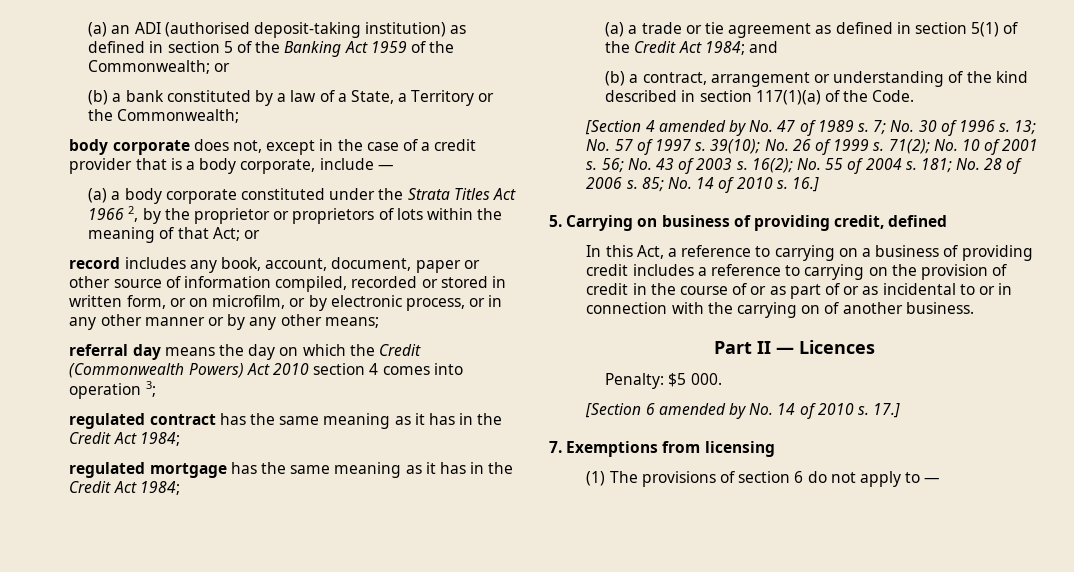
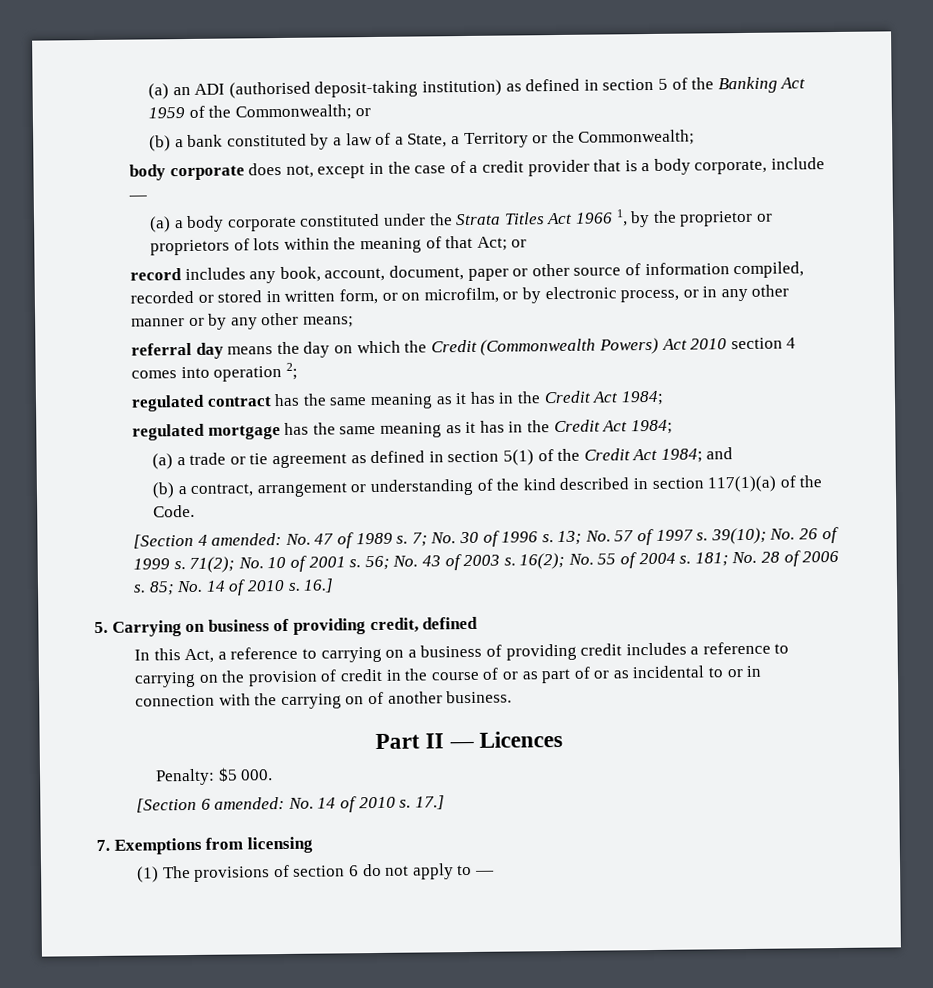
[128,206,139,222] 2, -> [615,209,628,227] 1,
[145,381,156,397] 3; -> [285,362,298,380] 2;
[658,120,747,136] amended by -> [211,532,283,546] amended:
[658,403,747,419] amended by -> [214,796,286,810] amended:

